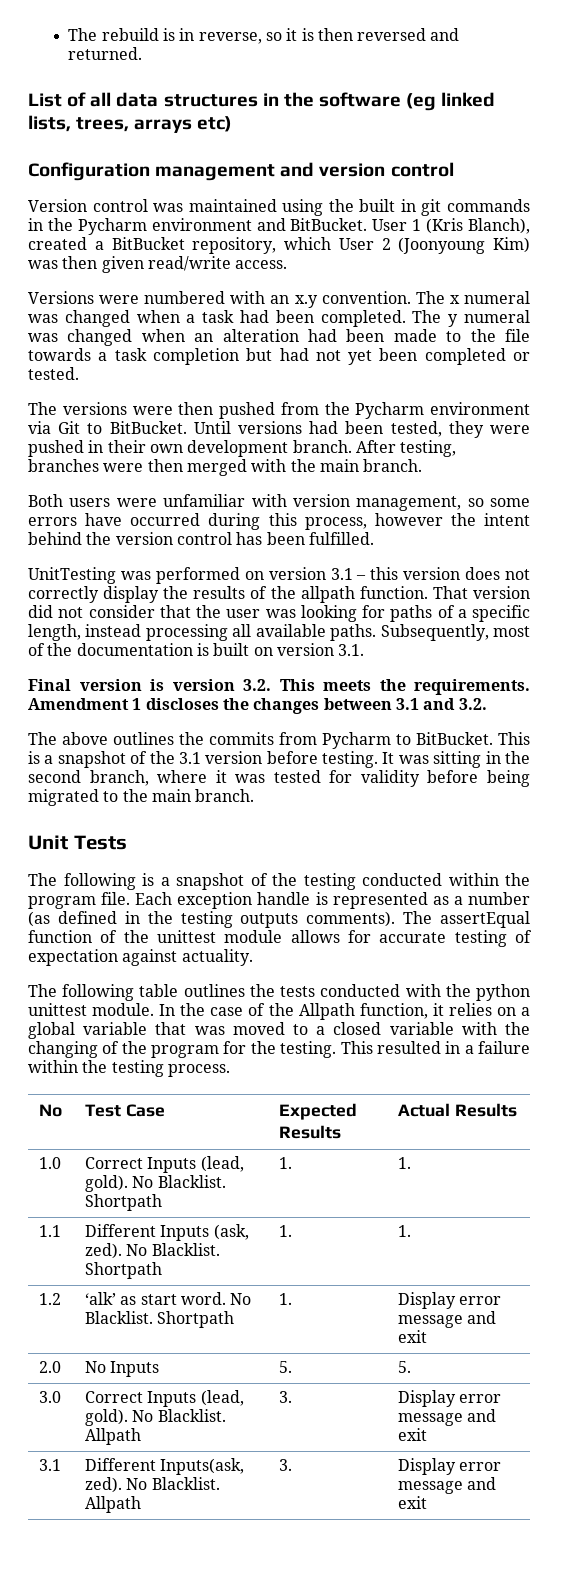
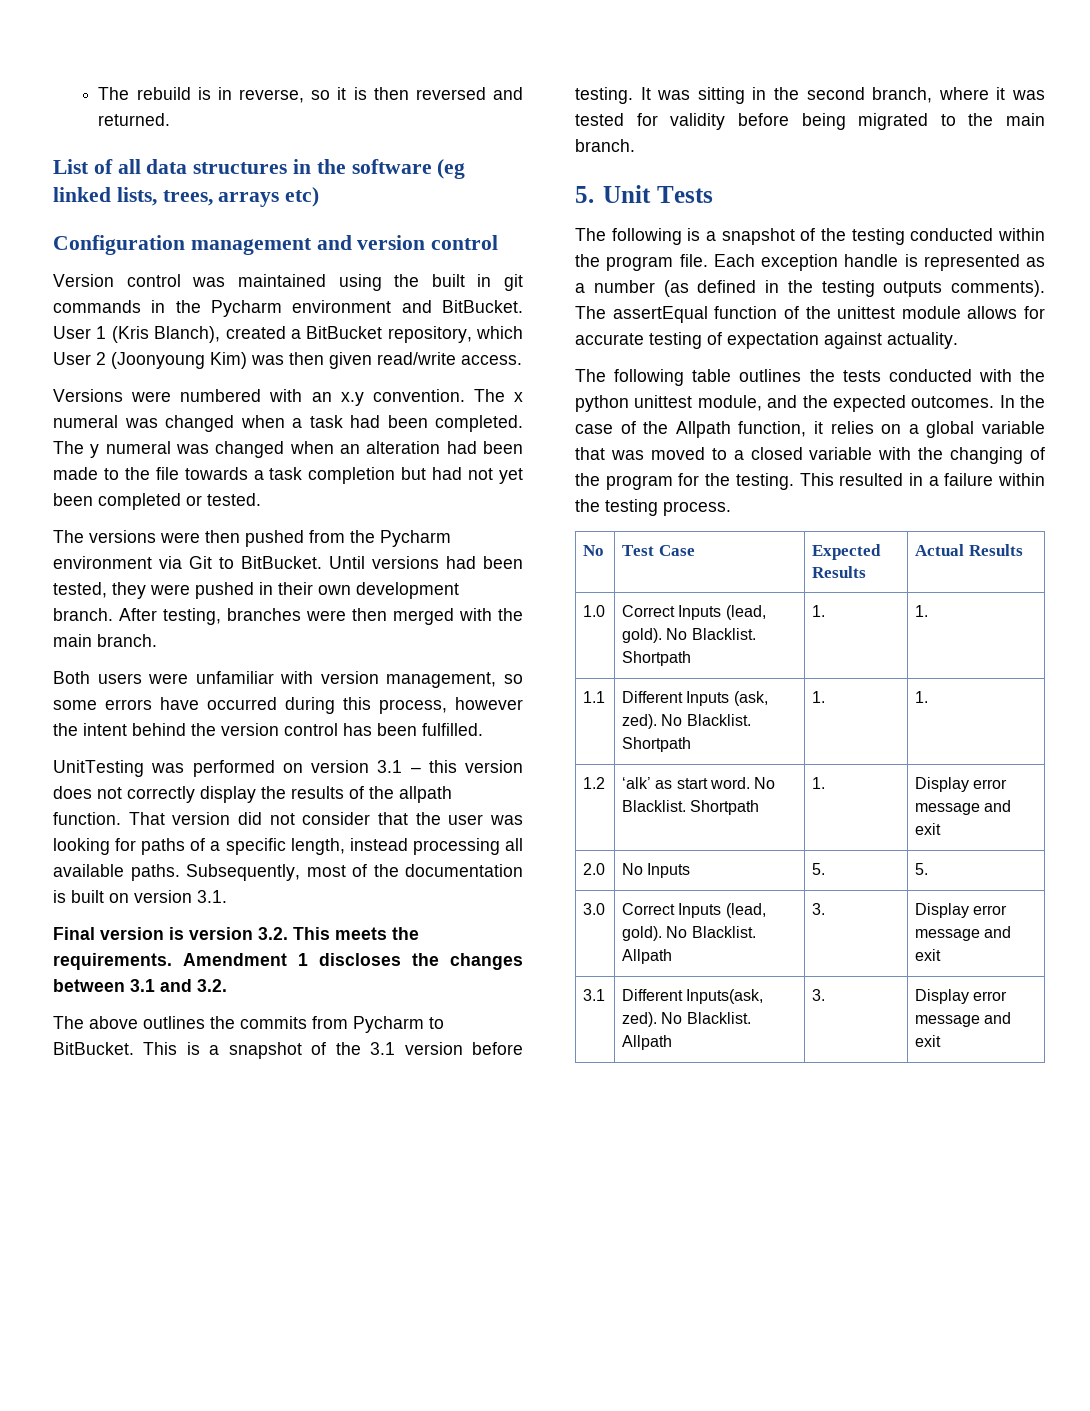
(255, 795) none -> [575,186,594,203] 5.
[92,1003,155,1016] module. -> [697,395,995,412] module, and the expected outcomes.

